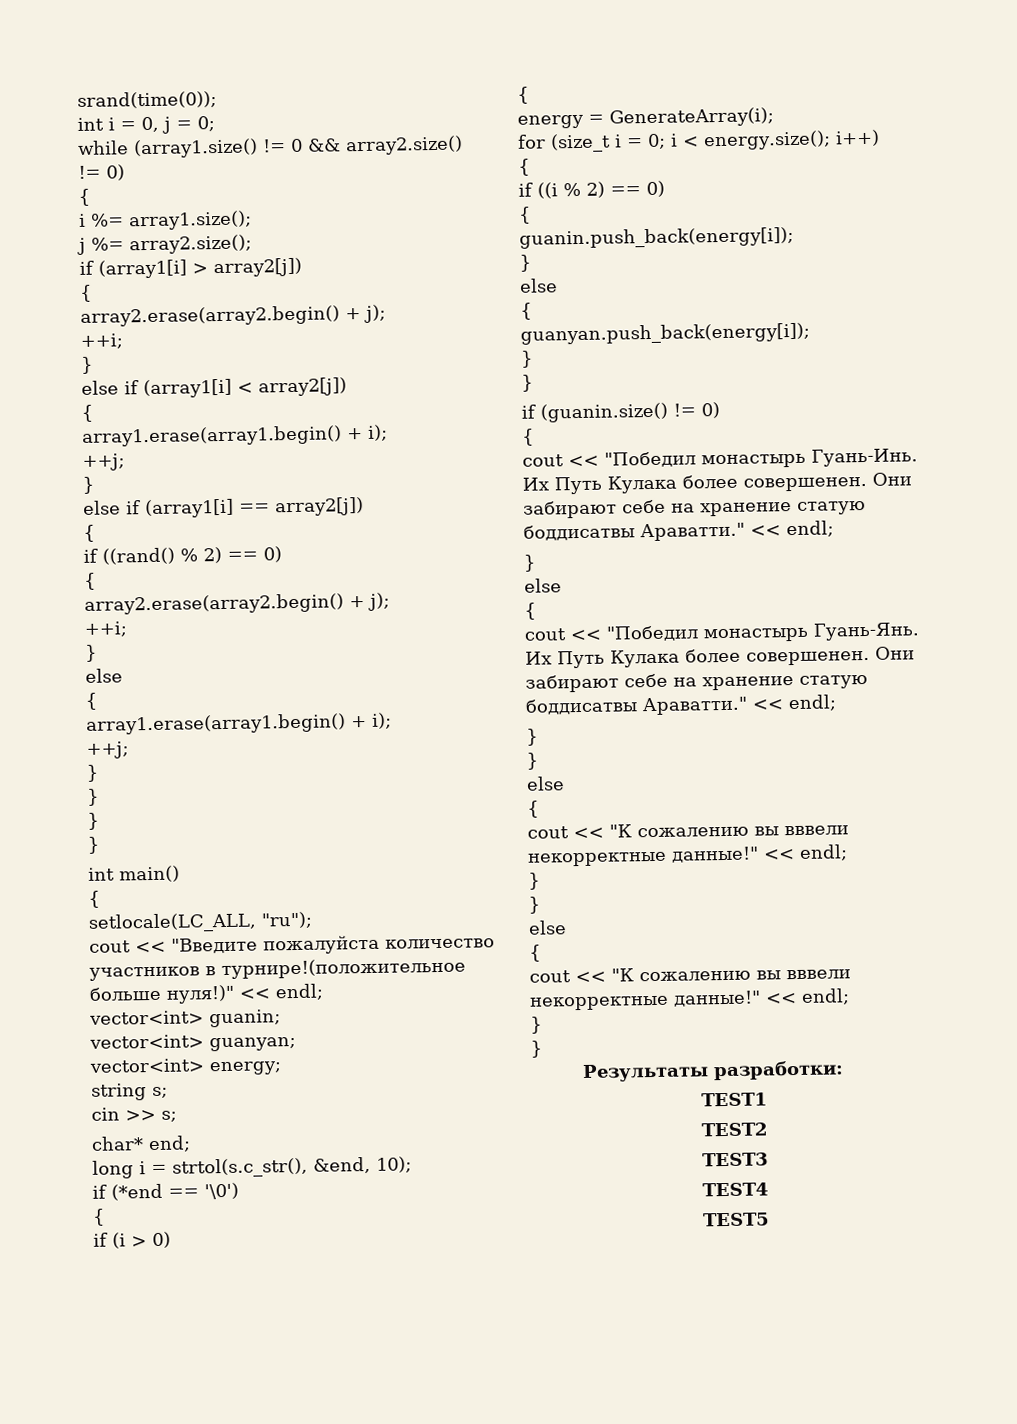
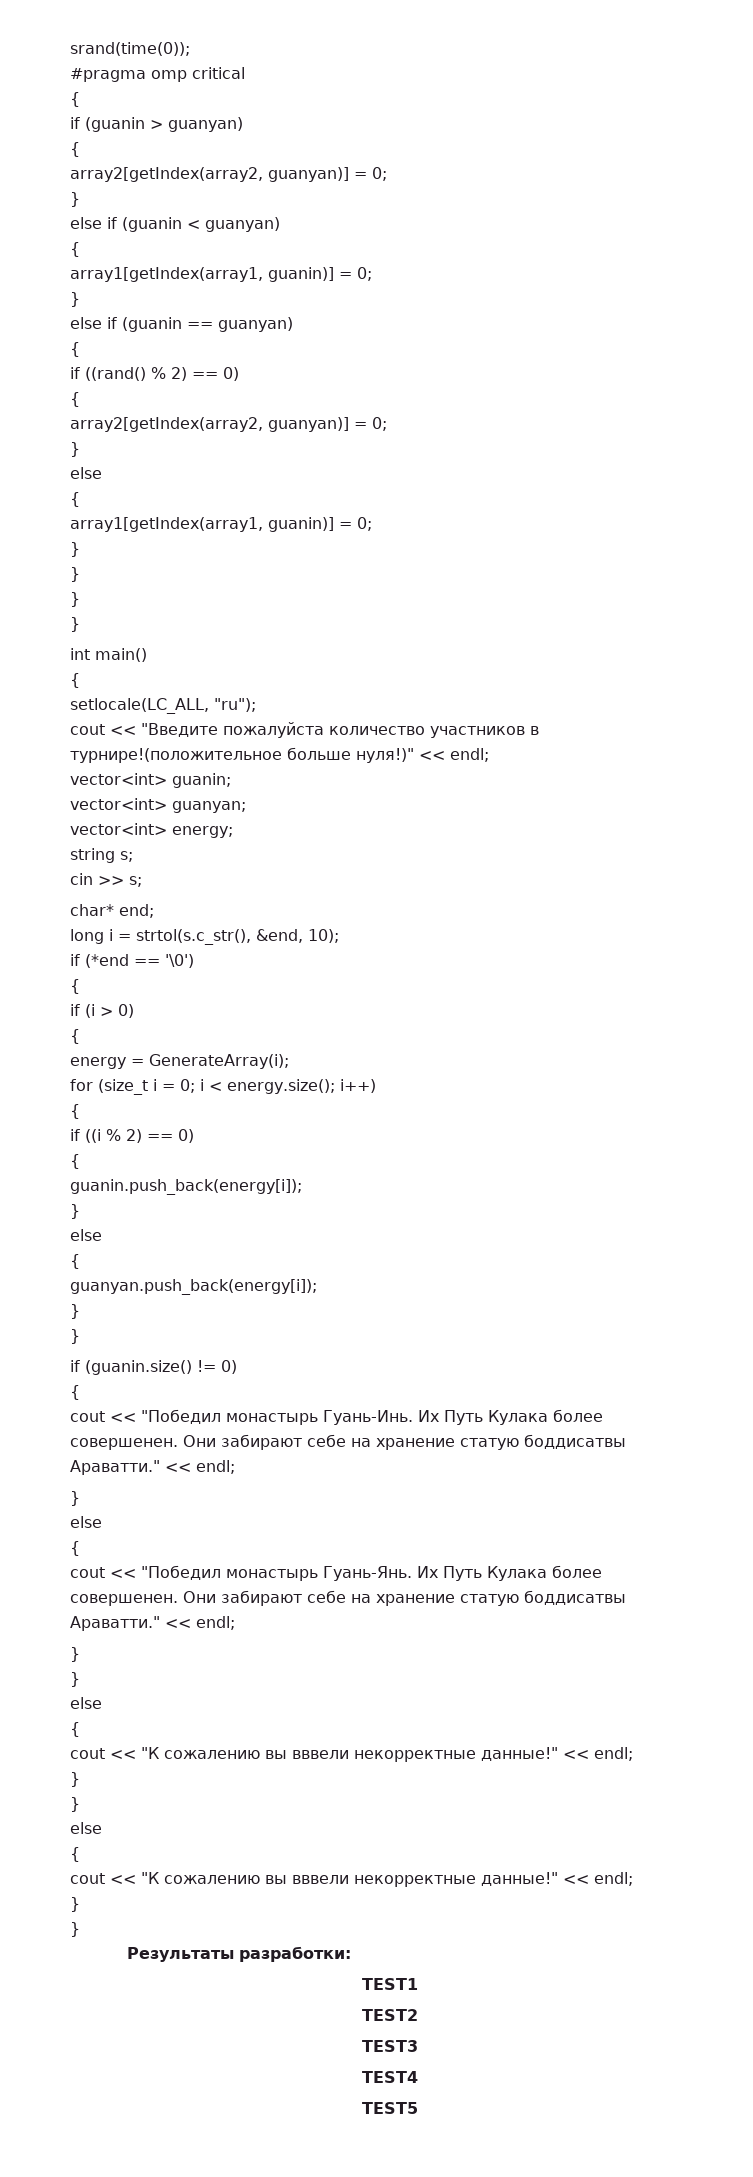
[77,116,215,134] [77,135,463,159] [78,164,125,181] [78,188,90,206] [79,210,252,231] [77,234,252,255] [79,257,302,279] [79,284,92,302] [80,304,386,327] [80,333,123,349] [81,356,93,374] [81,377,347,399] [81,404,93,422] [82,424,388,447] [82,453,125,471] [82,476,94,494] [83,497,364,519] int i = 0, j = 0; // while (array1.size() != 0 && array2.size() != 0) // { // i %= array1.size(); // j %= array2.size(); // if (array1[i] > array2[j]) // { // array2.erase(array2.begin() + j); // ++i; // } // else if (array1[i] < array2[j]) // { // array1.erase(array1.begin() + i); // ++j; // } // else if (array1[i] == array2[j]) -> [70,67,245,82] [70,92,80,107] [70,117,243,132] [70,142,80,157] [70,167,387,182] [70,192,80,207] [70,217,280,232] [70,242,80,257] [70,267,372,282] [70,292,80,307] [70,317,293,332] #pragma omp critical // { // if (guanin > guanyan) // { // array2[getIndex(array2, guanyan)] = 0; // } // else if (guanin < guanyan) // { // array1[getIndex(array1, guanin)] = 0; // } // else if (guanin == guanyan)
[84,592,390,615] [84,621,127,637] [85,644,97,662] [85,668,123,683] [85,692,97,710] [86,712,392,735] [86,741,129,759] array2.erase(array2.begin() + j); // ++i; // } // else // { // array1.erase(array1.begin() + i); // ++j; -> [70,417,387,432] [70,442,80,457] [70,467,102,479] [70,492,80,507] [70,517,372,532] array2[getIndex(array2, guanyan)] = 0; // } // else // { // array1[getIndex(array1, guanin)] = 0;

